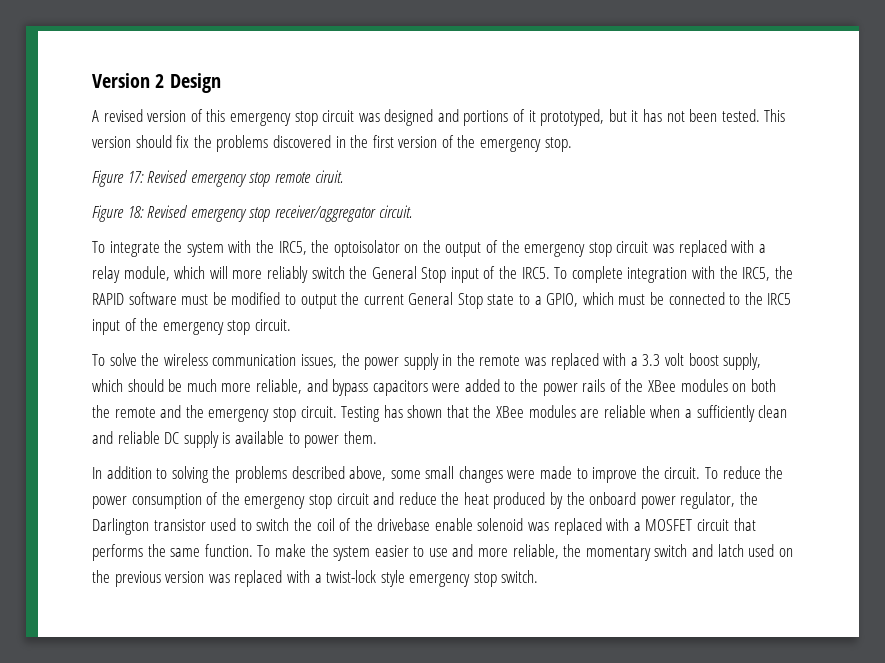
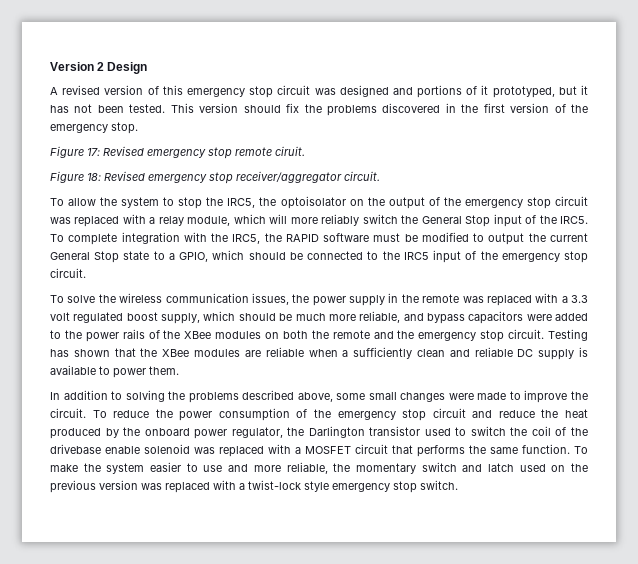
[109,240,252,257] integrate the system with -> [68,197,203,209] allow the system to stop
[618,294,646,305] must -> [248,252,286,260] should
(685, 359) none -> [73,312,124,323] regulated

